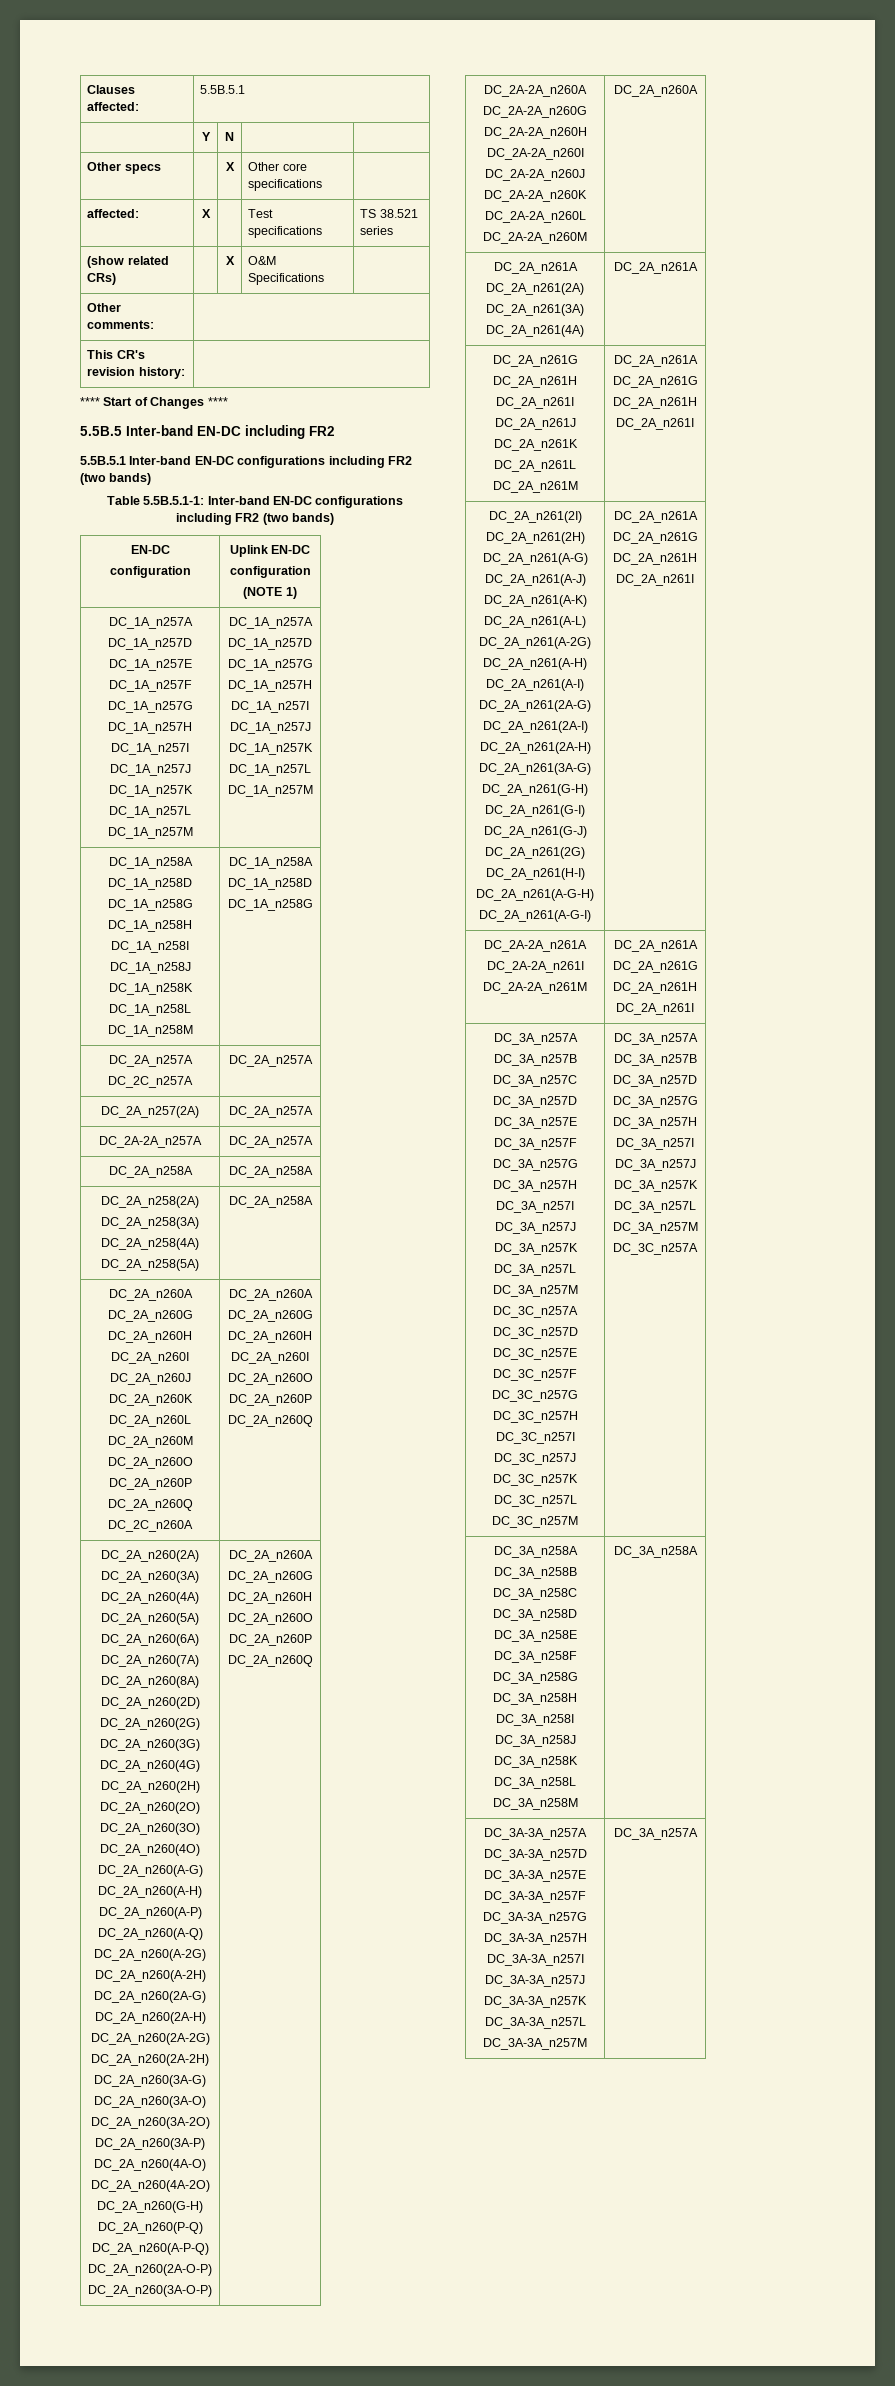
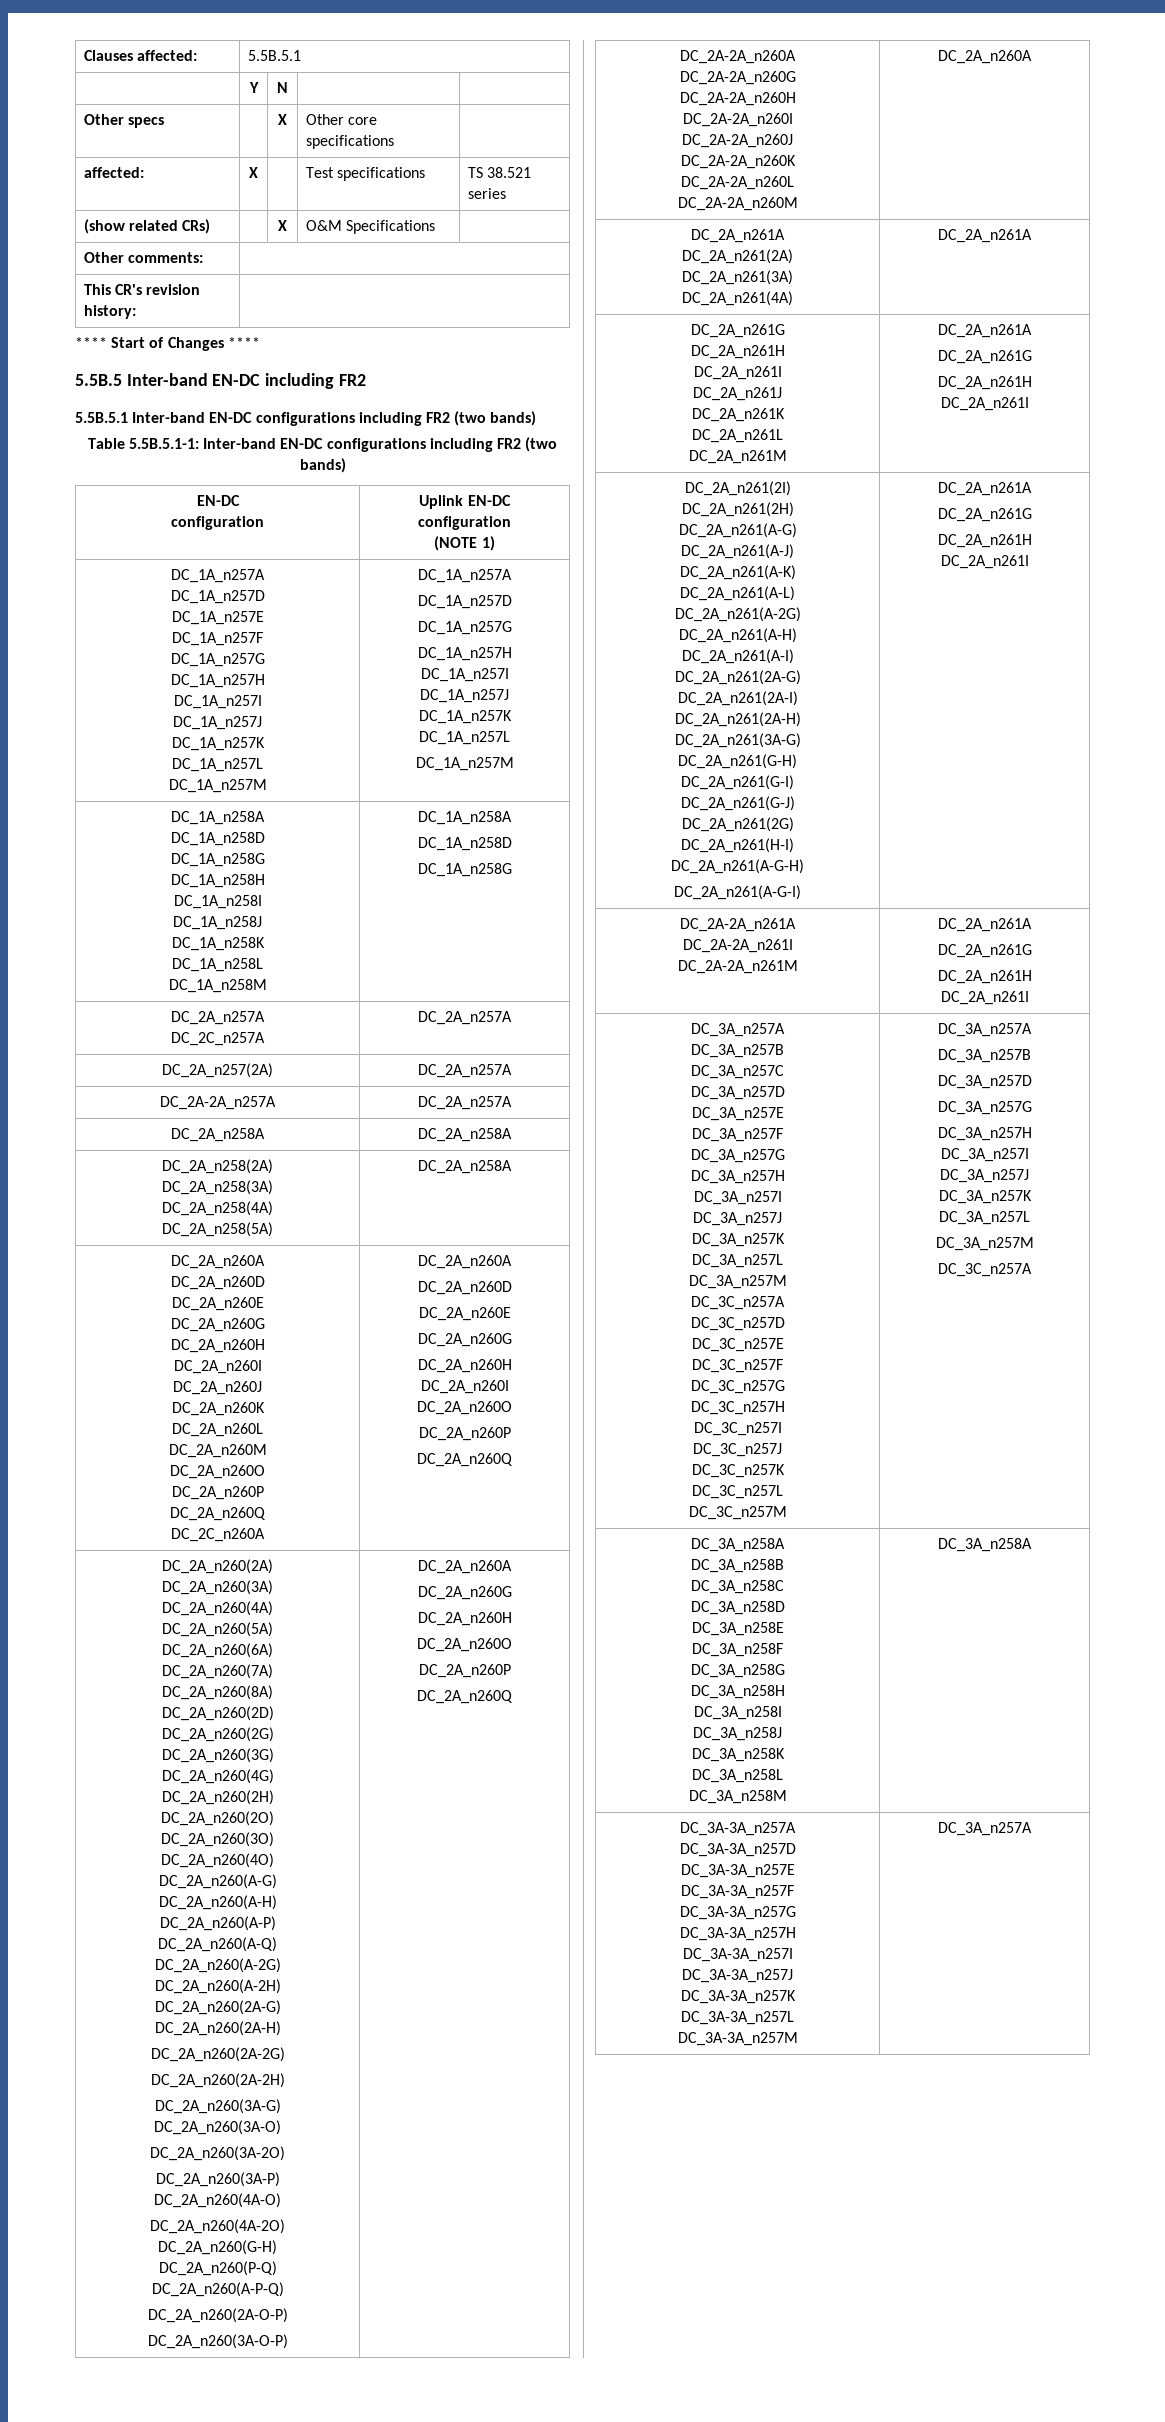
(193, 1295) none -> [170,1276,265,1290] [171,1297,264,1311] // DC_2A_n260D // DC_2A_n260E
(313, 1295) none -> [417,1281,512,1295] [418,1307,511,1321] // DC_2A_n260D // DC_2A_n260E

